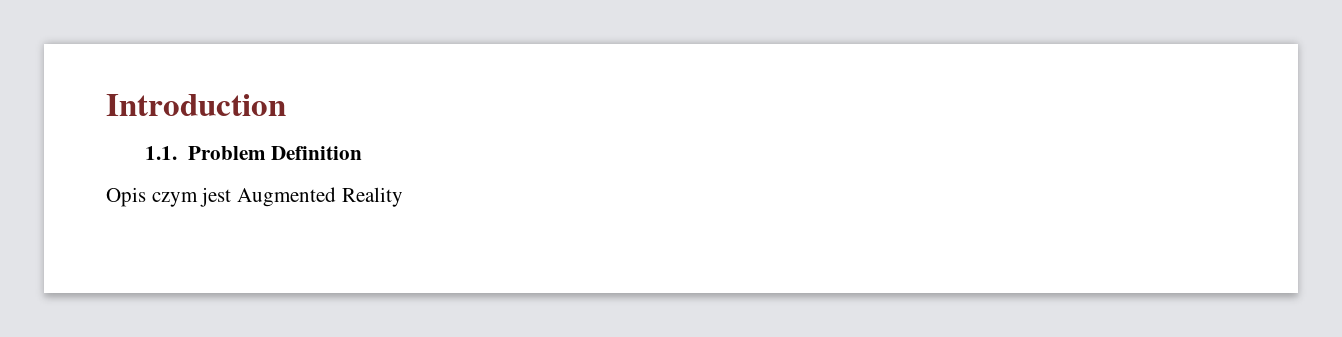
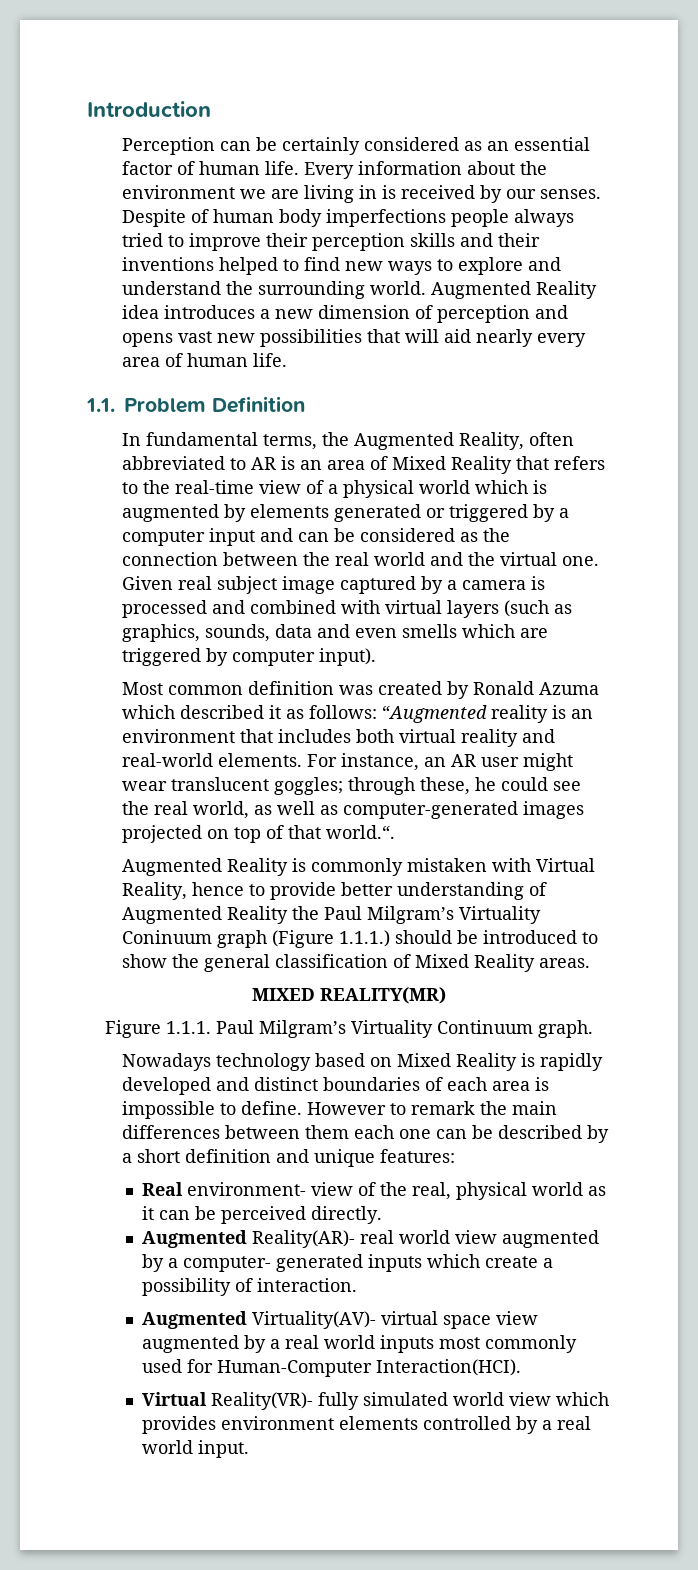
[145,146,363,160] [106,187,403,207] 1.1. Problem Definition // Opis czym jest Augmented Reality -> [122,137,591,155] [122,161,548,179] [122,185,602,203] [122,209,575,227] [122,233,541,251] [122,257,562,275] [122,281,598,299] [122,305,569,323] [122,329,587,347] [122,353,288,367] [86,396,305,413] [122,432,575,450] [122,456,606,474] [122,480,548,498] [122,504,570,522] [122,528,511,546] [122,552,600,566] [122,576,546,594] [122,600,573,618] [122,624,549,642] [122,648,377,666] [122,681,600,699] [122,705,594,723] [122,729,556,747] [122,753,574,771] [122,777,582,795] [122,801,585,819] [122,825,396,843] [122,858,596,876] [122,882,548,900] [122,906,542,924] [122,930,599,948] [122,954,591,972] [252,987,446,1004] [105,1020,593,1038] [122,1053,604,1071] [122,1077,550,1095] [122,1101,558,1119] [122,1125,610,1143] [122,1149,456,1167] [142,1182,607,1200] [142,1206,383,1224] [142,1230,600,1248] [142,1254,554,1272] [142,1278,358,1296] [142,1311,539,1329] [142,1335,578,1353] [142,1359,522,1377] [142,1392,610,1410] [142,1416,592,1434] [142,1440,250,1458] Perception can be certainly considered as an essential factor of human life. Every information about the environment we are living in is received by our senses. Despite of human body imperfections people always tried to improve their perception skills and their inventions helped to find new ways to explore and understand the surrounding world. Augmented Reality idea introduces a new dimension of perception and opens vast new possibilities that will aid nearly every area of human life. // 1.1. Problem Definition // In fundamental terms, the Augmented Reality, often abbreviated to AR is an area of Mixed Reality that refers to the real-time view of a physical world which is augmented by elements generated or triggered by a computer input and can be considered as the connection between the real world and the virtual one. Given real subject image captured by a camera is processed and combined with virtual layers (such as graphics, sounds, data and even smells which are triggered by computer input). // Most common definition was created by Ronald Azuma which described it as follows: “Augmented reality is an environment that includes both virtual reality and real-world elements. For instance, an AR user might wear translucent goggles; through these, he could see the real world, as well as computer-generated images projected on top of that world.“. // Augmented Reality is commonly mistaken with Virtual Reality, hence to provide better understanding of Augmented Reality the Paul Milgram’s Virtuality Coninuum graph (Figure 1.1.1.) should be introduced to show the general classification of Mixed Reality areas. // MIXED REALITY(MR) // Figure 1.1.1. Paul Milgram’s Virtuality Continuum graph. // Nowadays technology based on Mixed Reality is rapidly developed and distinct boundaries of each area is impossible to define. However to remark the main differences between them each one can be described by a short definition and unique features: // Real environment- view of the real, physical world as it can be perceived directly. // Augmented Reality(AR)- real world view augmented by a computer- generated inputs which create a possibility of interaction. // Augmented Virtuality(AV)- virtual space view augmented by a real world inputs most commonly used for Human-Computer Interaction(HCI). // Virtual Reality(VR)- fully simulated world view which provides environment elements controlled by a real world input.

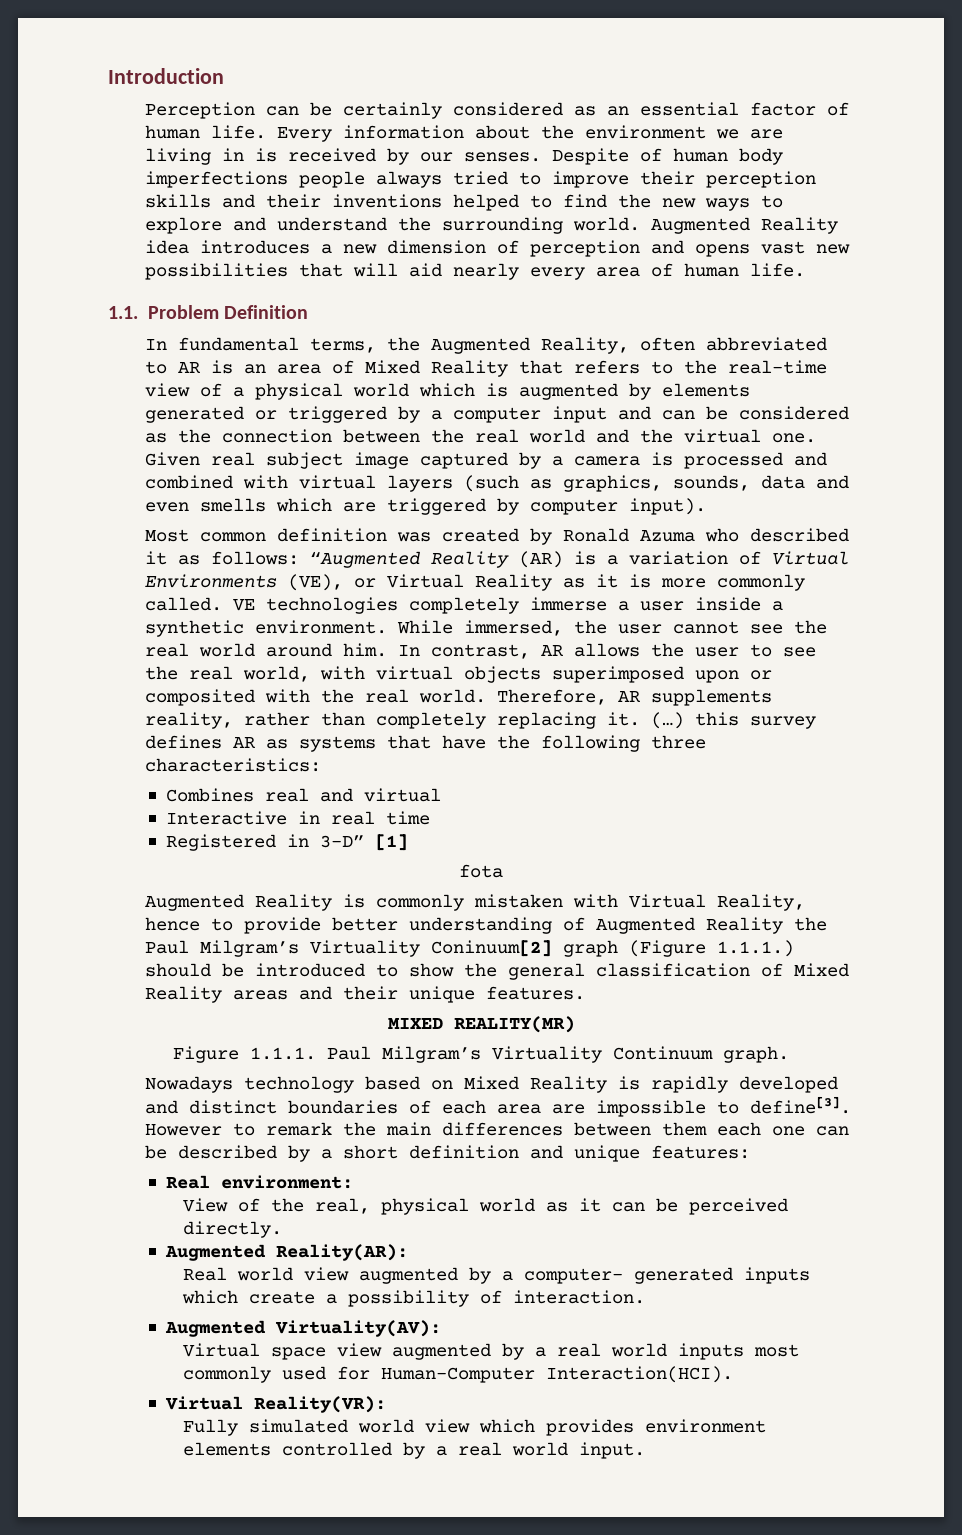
(341, 264) none -> [618,194,652,208] the
[122,705,176,719] which -> [705,528,740,542] who
[491,705,594,723] [122,729,556,747] [122,753,574,771] [122,777,582,795] [122,801,585,819] [122,825,396,843] reality is an environment that includes both virtual reality and real-world elements. For instance, an AR user might wear translucent goggles; through these, he could see the real world, as well as computer-generated images projected on top of that world.“. -> [431,551,850,568] [145,574,806,591] [145,597,784,614] [145,620,828,637] [145,643,817,659] [145,666,773,683] [145,689,773,706] [145,712,817,729] [145,735,707,752] [145,758,322,772] [166,788,442,802] [166,811,431,825] [166,834,409,851] [459,864,503,878] Reality (AR) is a variation of Virtual Environments (VE), or Virtual Reality as it is more commonly called. VE technologies completely immerse a user inside a synthetic environment. While immersed, the user cannot see the real world around him. In contrast, AR allows the user to see the real world, with virtual objects superimposed upon or composited with the real world. Therefore, AR supplements reality, rather than completely replacing it. (…) this survey defines AR as systems that have the following three characteristics: // Combines real and virtual // Interactive in real time // Registered in 3-D” [1] // fota
[122,930,213,944] Coninuum -> [431,940,553,957] Coninuum[2]
[539,958,591,968] areas. -> [233,986,586,1003] areas and their unique features.
[535,1077,550,1091] is -> [552,1104,586,1114] are
[241,1101,303,1115] define. -> [750,1096,852,1114] define[3].
[187,1182,354,1196] environment- view -> [221,1175,354,1189] [182,1198,228,1212] environment: // View
[252,1230,395,1248] Reality(AR)- real -> [276,1244,409,1261] [182,1267,227,1281] Reality(AR): // Real
[252,1311,439,1329] Virtuality(AV)- virtual -> [275,1320,442,1337] [182,1343,260,1357] Virtuality(AV): // Virtual
[211,1392,360,1410] Reality(VR)- fully -> [254,1396,387,1413] [182,1419,238,1436] Reality(VR): // Fully

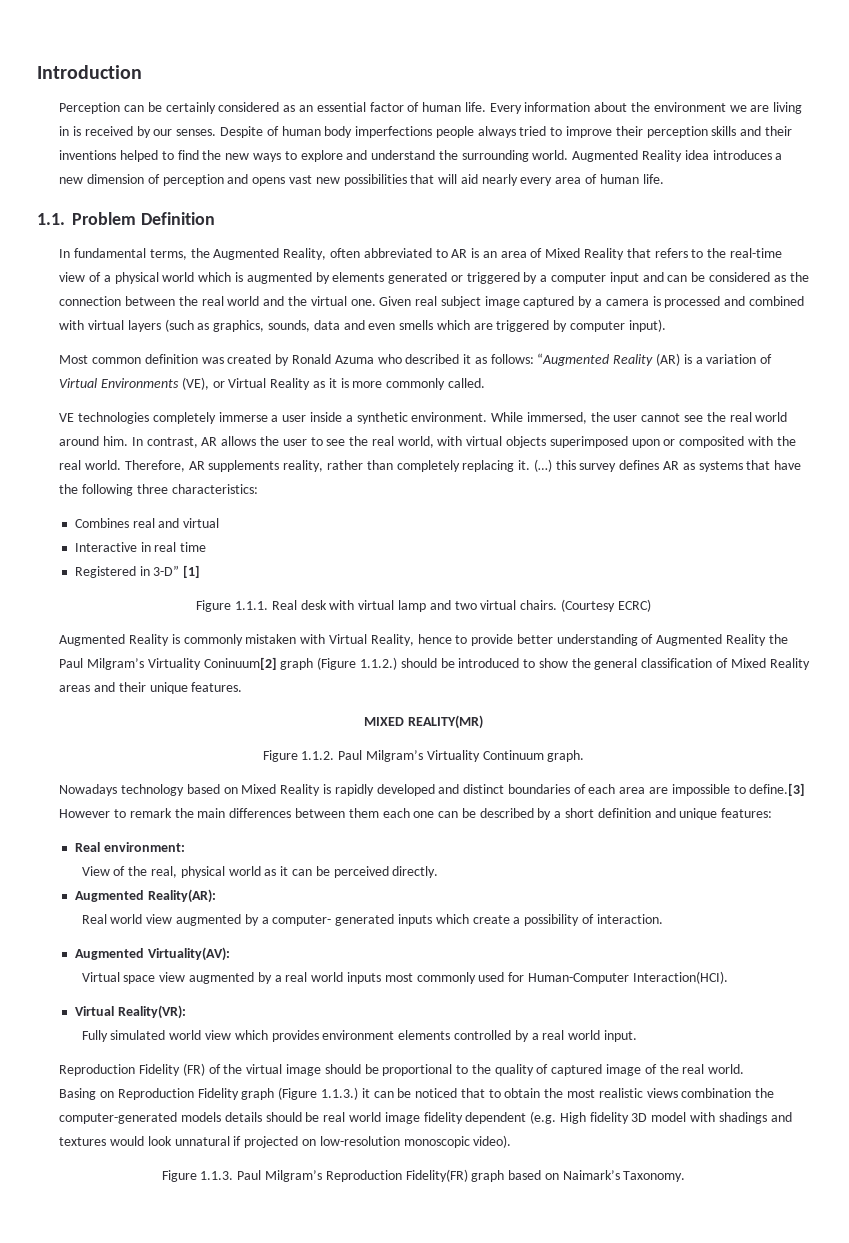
(223, 604) none -> (485, 383) //
[459,864,503,878] fota -> [196,599,651,612] Figure 1.1.1. Real desk with virtual lamp and two virtual chairs. (Courtesy ECRC)
[717,940,795,957] 1.1.1.) -> [360,657,398,670] 1.1.2.)
[250,1047,316,1060] 1.1.1. -> [301,751,335,760] 1.1.2.
[750,1096,852,1114] define[3]. -> [749,783,806,796] define.[3]
(645, 1450) none -> [59,1063,745,1076] [59,1087,775,1100] [59,1111,792,1124] [59,1135,512,1148] [161,1169,686,1182] // Reproduction Fidelity (FR) of the virtual image should be proportional to the quality of captured image of the real world. // Basing on Reproduction Fidelity graph (Figure 1.1.3.) it can be noticed that to obtain the most realistic views combination the computer-generated models details should be real world image fidelity dependent (e.g. High fidelity 3D model with shadings and textures would look unnatural if projected on low-resolution monoscopic video). // Figure 1.1.3. Paul Milgram’s Reproduction Fidelity(FR) graph based on Naimark’s Taxonomy.

